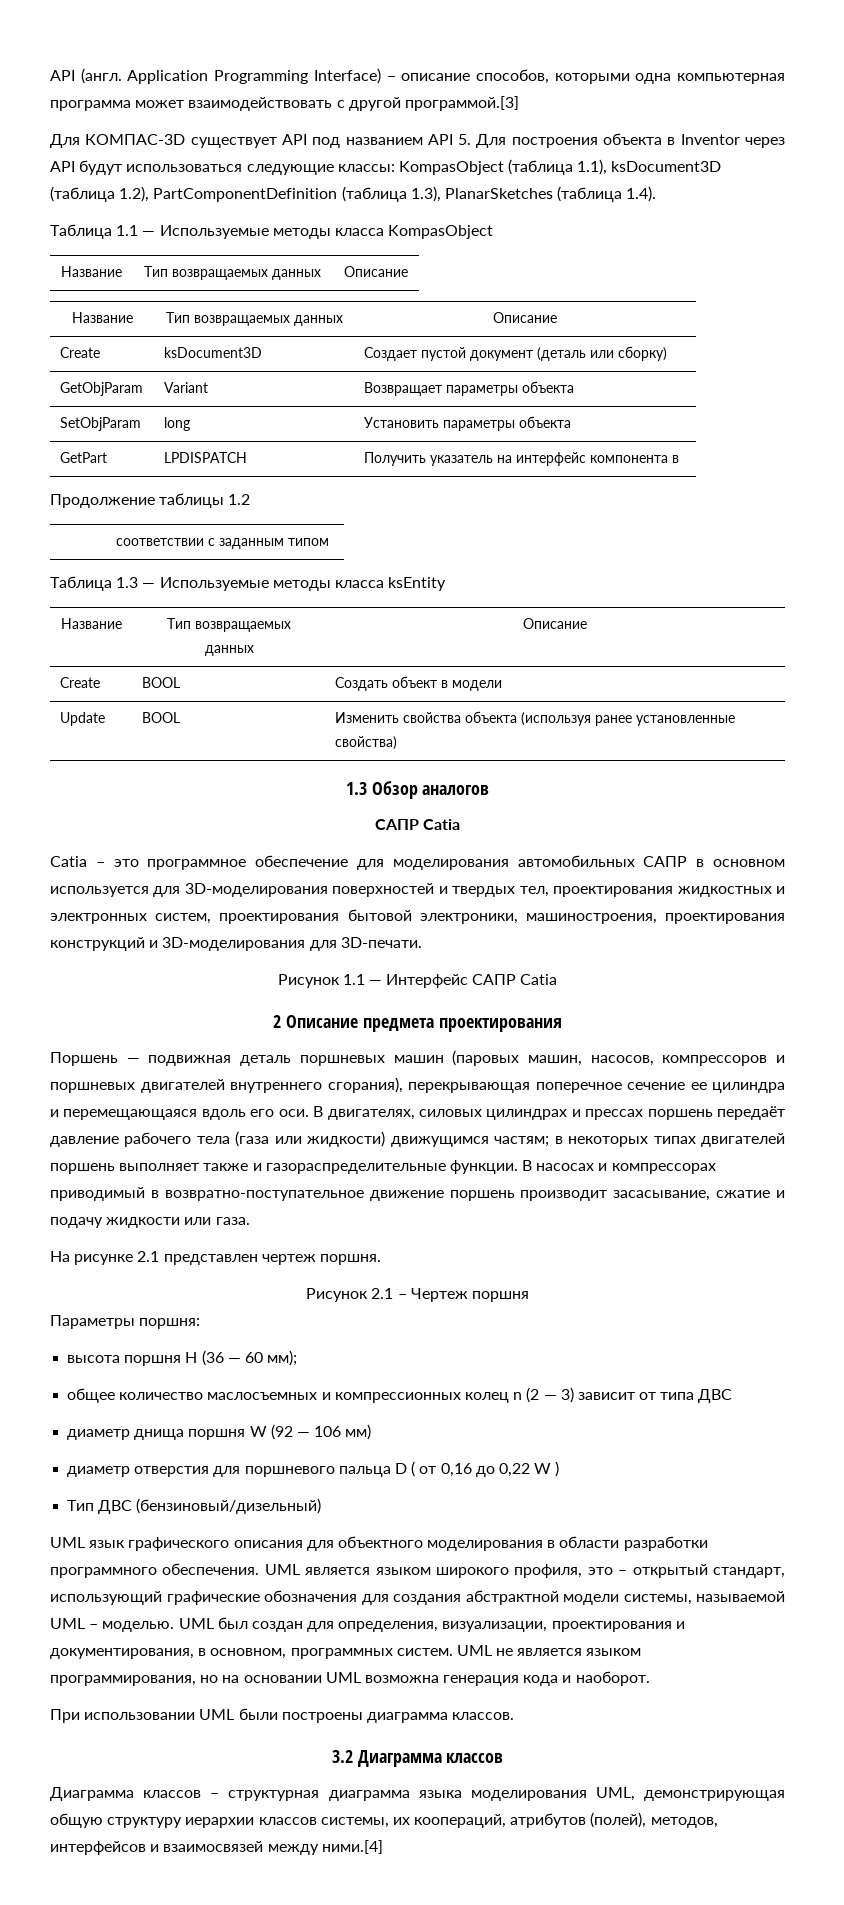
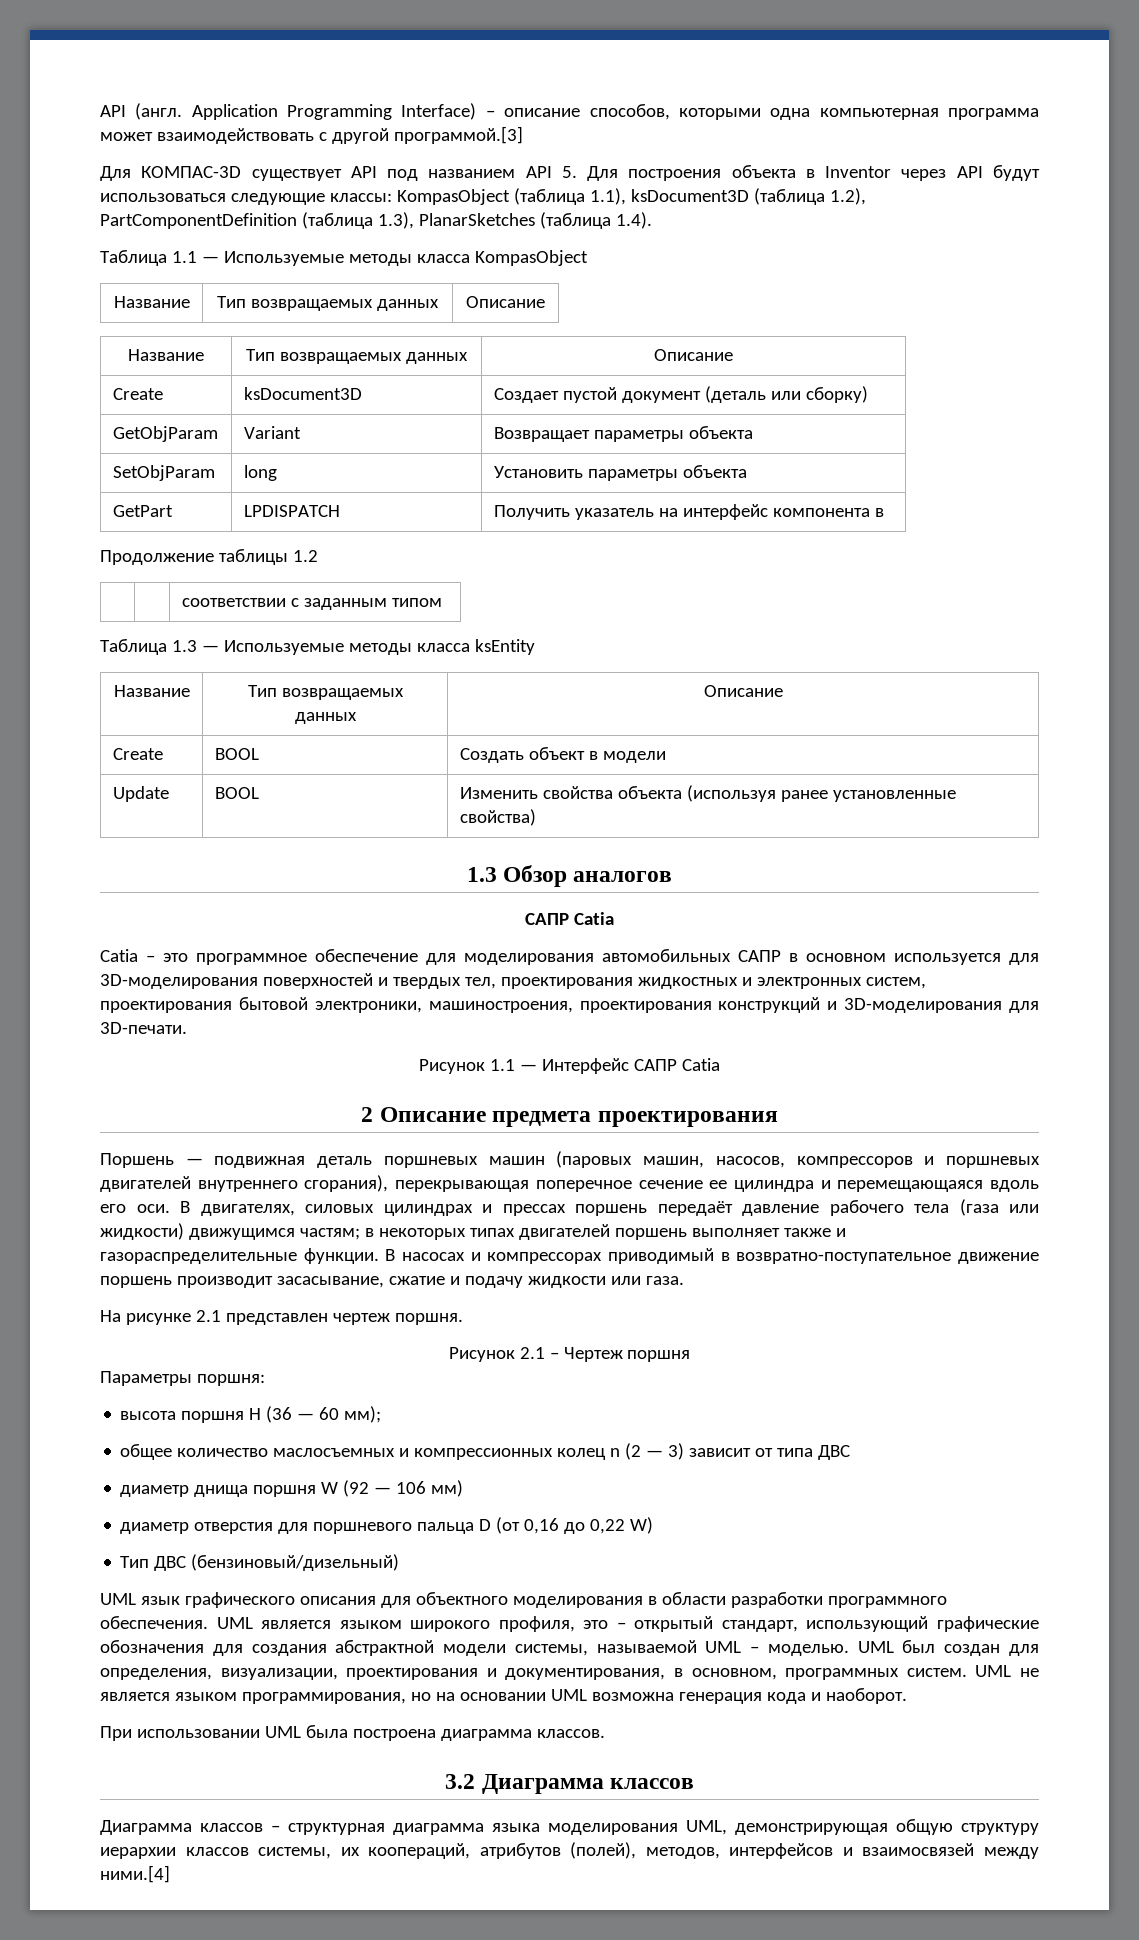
[411,1461,437,1477] ( от -> [496,1517,521,1534] (от
[534,1461,560,1477] W ) -> [630,1517,654,1534] W)
[238,1708,363,1723] были построены -> [305,1725,436,1741] была построена

